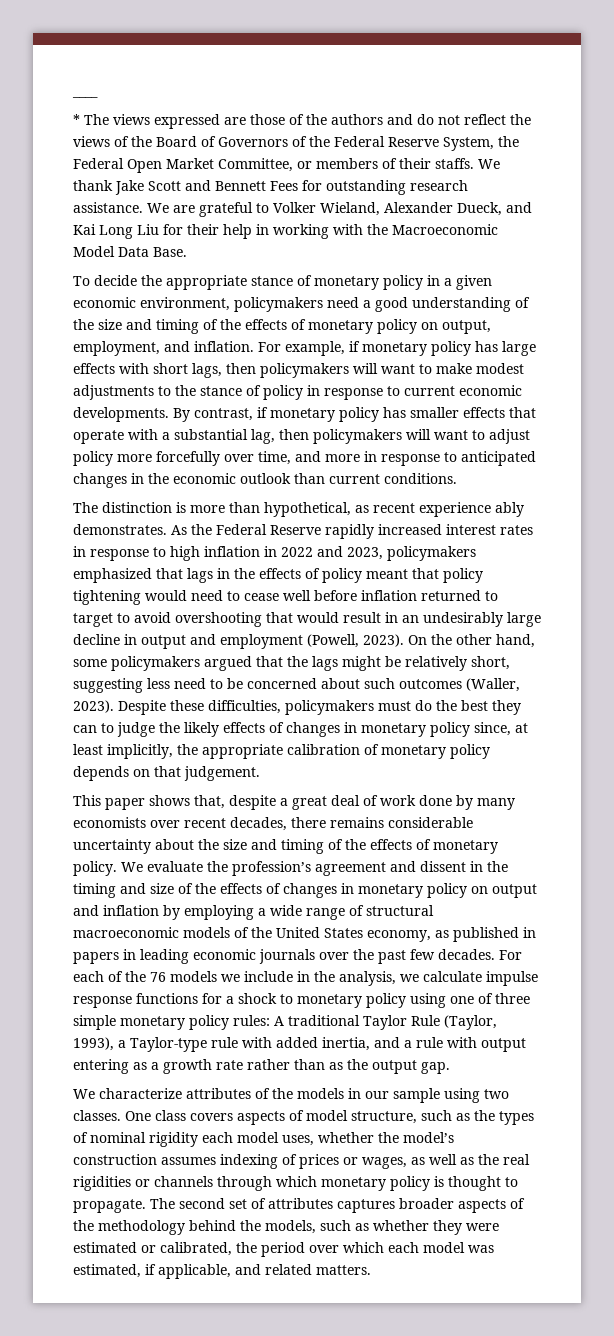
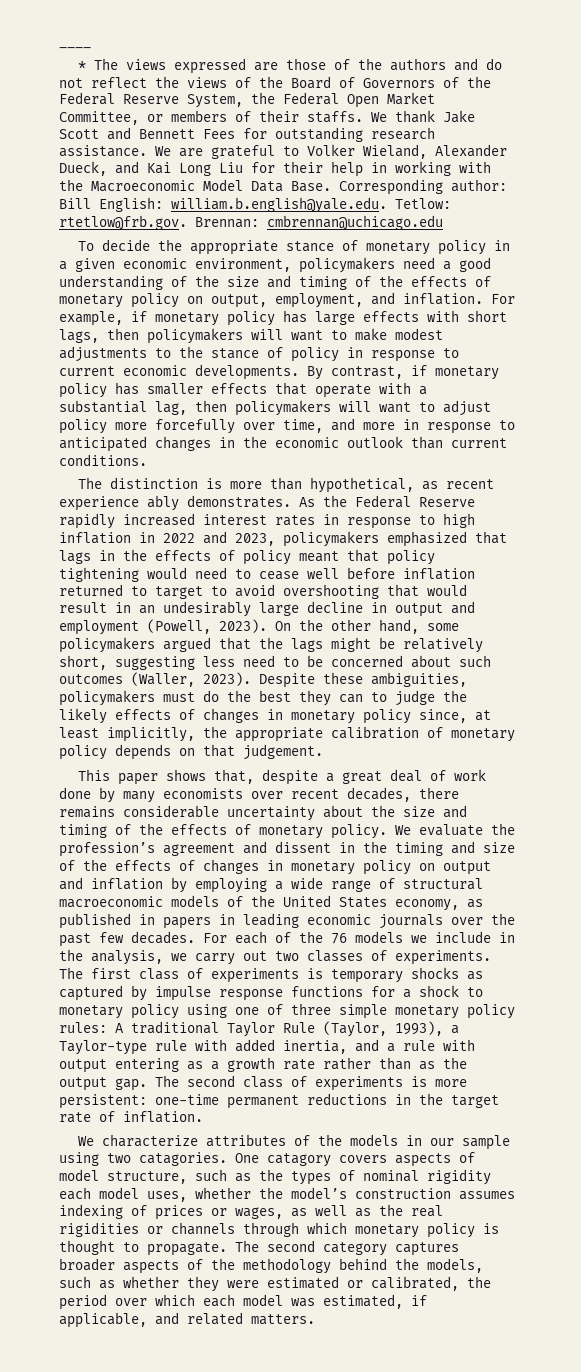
(187, 252) none -> [339,179,507,195] [59,197,451,213] [59,215,443,230] Corresponding author: Bill English: william.b.english@yale.edu. Tetlow: rtetlow@frb.gov. Brennan: cmbrennan@uchicago.edu
[208,700,281,714] difficulties, -> [371,672,467,687] ambiguities,
[423,971,482,982] calculate -> [195,950,491,965] [59,967,483,983] [59,985,147,1001] carry out two classes of experiments. The first class of experiments is temporary shocks as captured by
(450, 1068) none -> [155,1075,467,1091] [59,1093,499,1109] [59,1111,203,1123] The second class of experiments is more persistent: one-time permanent reductions in the target rate of inflation.
[73,1110,186,1121] classes. One class -> [139,1152,331,1167] catagories. One catagory
[229,1198,333,1209] set of attributes -> [323,1242,387,1256] category

